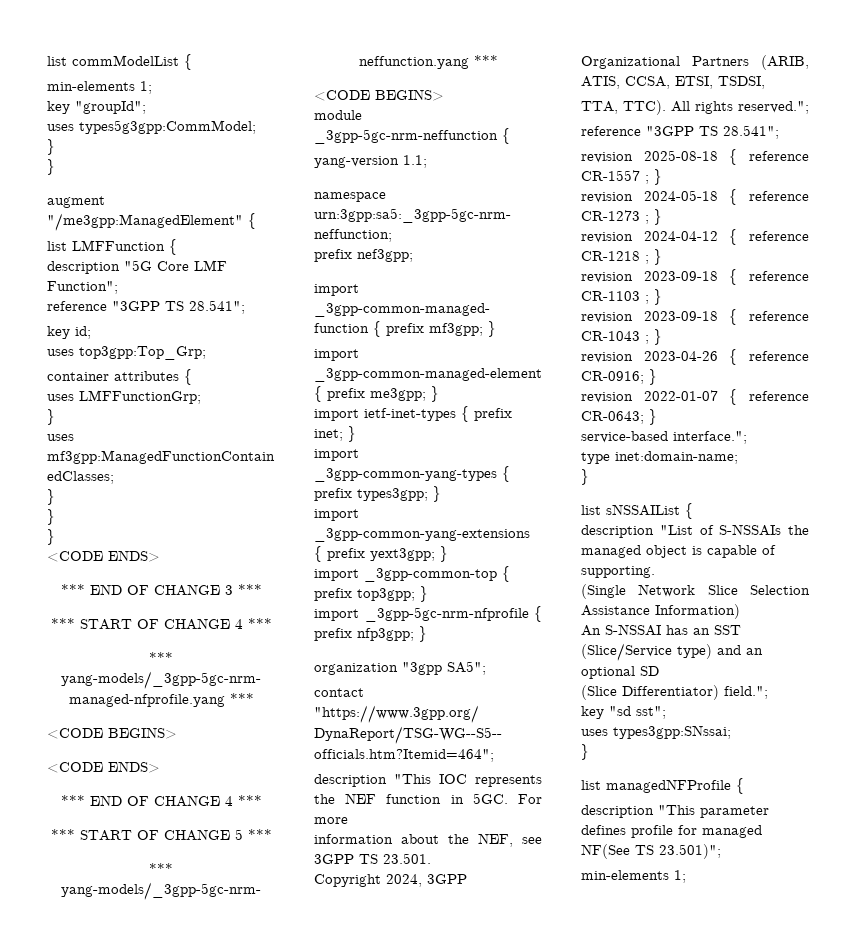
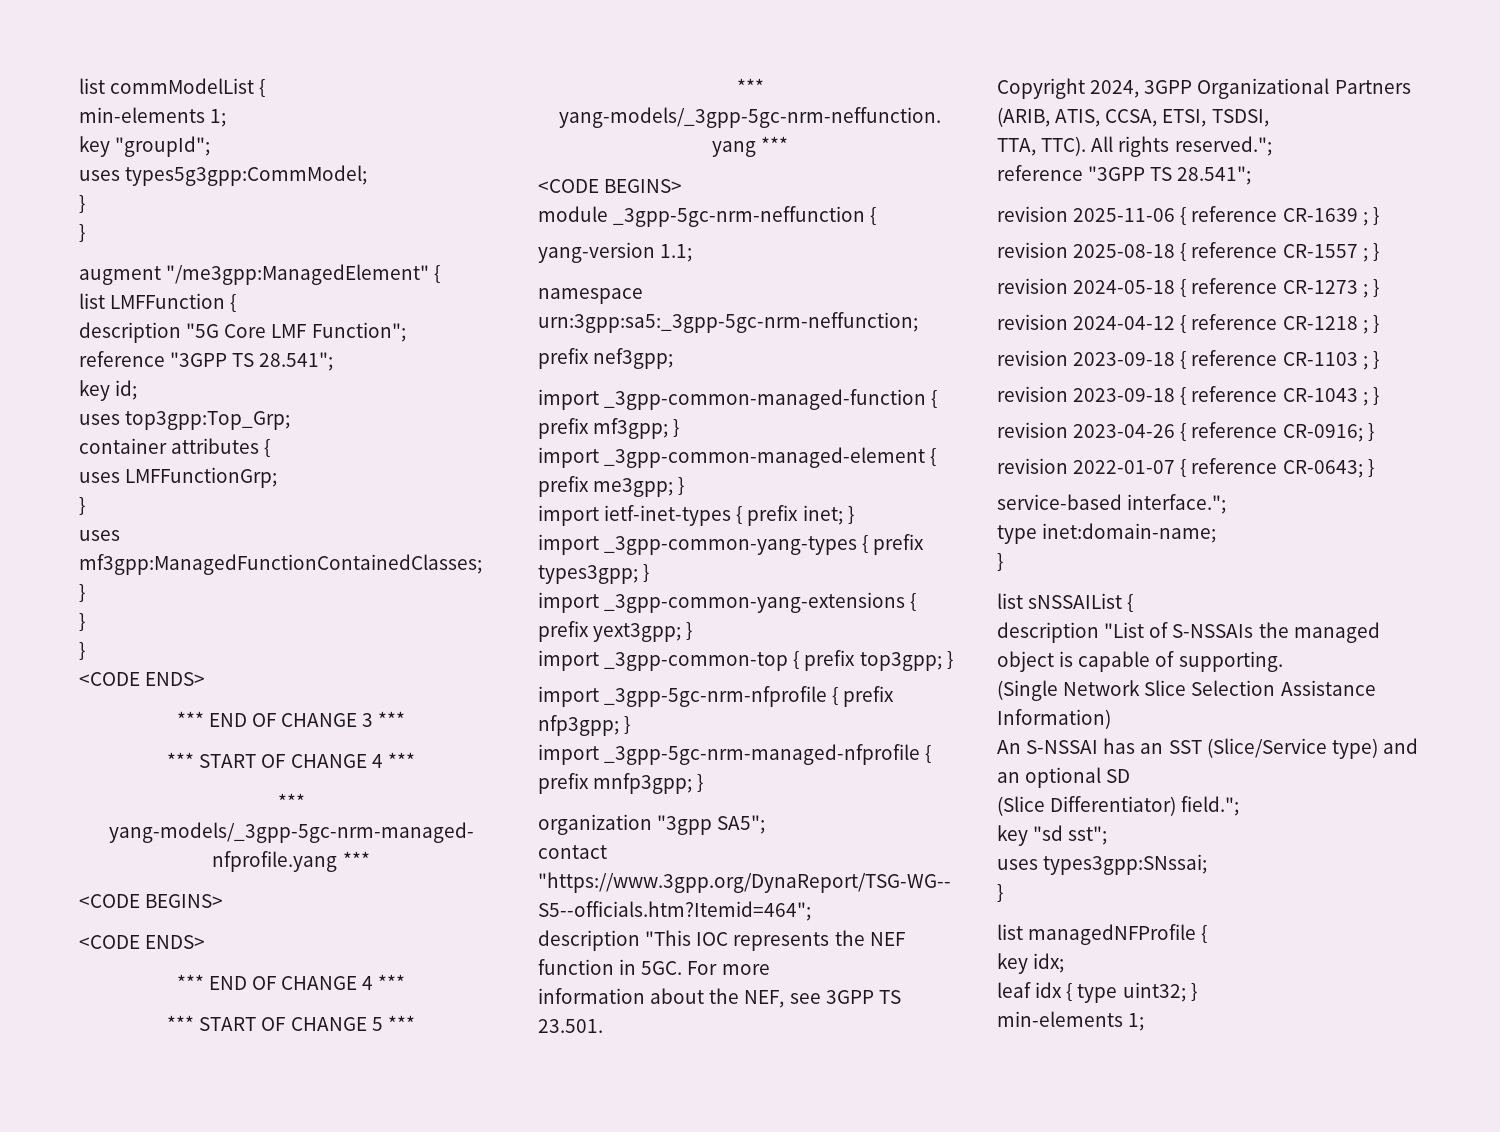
(427, 634) none -> [538,744,932,765] [538,773,704,794] // import _3gpp-5gc-nrm-managed-nfprofile { prefix mnfp3gpp; }
(779, 132) none -> [997,206,1379,226] // revision 2025-11-06 { reference CR-1639 ; }
[581,805,769,818] [581,825,762,838] [581,844,721,859] description "This parameter defines profile for managed NF(See TS 23.501)"; -> [997,953,1065,974] [997,982,1197,1003] key idx; // leaf idx { type uint32; }

